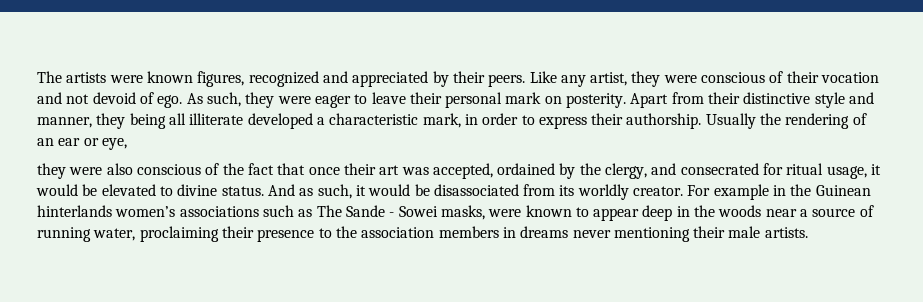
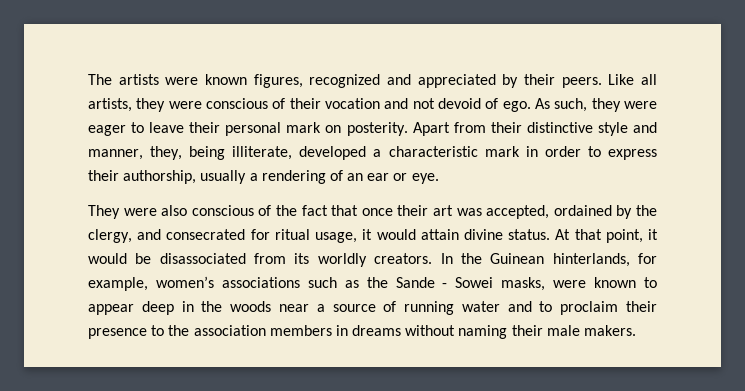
[560,72,628,87] any artist, -> [641,74,657,85] [88,98,132,112] all artists,
[96,113,244,129] they being all illiterate -> [150,146,293,160] they, being illiterate,
[422,113,461,128] mark, -> [484,146,520,157] mark
[626,113,782,129] authorship. Usually the -> [123,170,258,184] authorship, usually a
[101,138,127,150] [37,163,66,179] eye, // they -> [411,173,439,184] [88,205,120,219] eye. // They
[82,184,352,199] be elevated to divine status. And as such, -> [420,229,643,243] attain divine status. At that point,
[633,184,871,200] [37,205,112,217] creator. For example in the Guinean hinterlands -> [374,253,657,267] [88,277,148,291] creators. In the Guinean hinterlands, for example,
[316,205,342,217] The -> [366,277,388,288] the
[93,226,219,242] water, proclaiming -> [461,301,619,315] water and to proclaim
[572,227,690,242] never mentioning -> [405,325,508,339] without naming
[764,227,808,238] artists. -> [584,325,637,336] makers.

